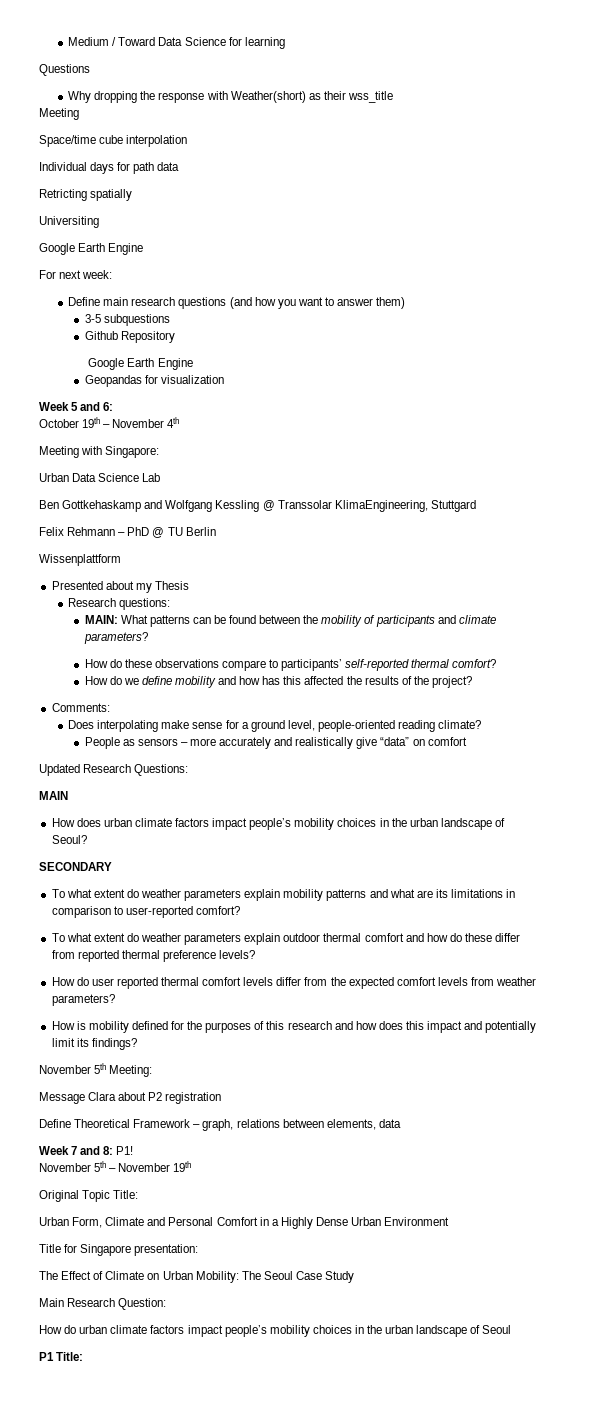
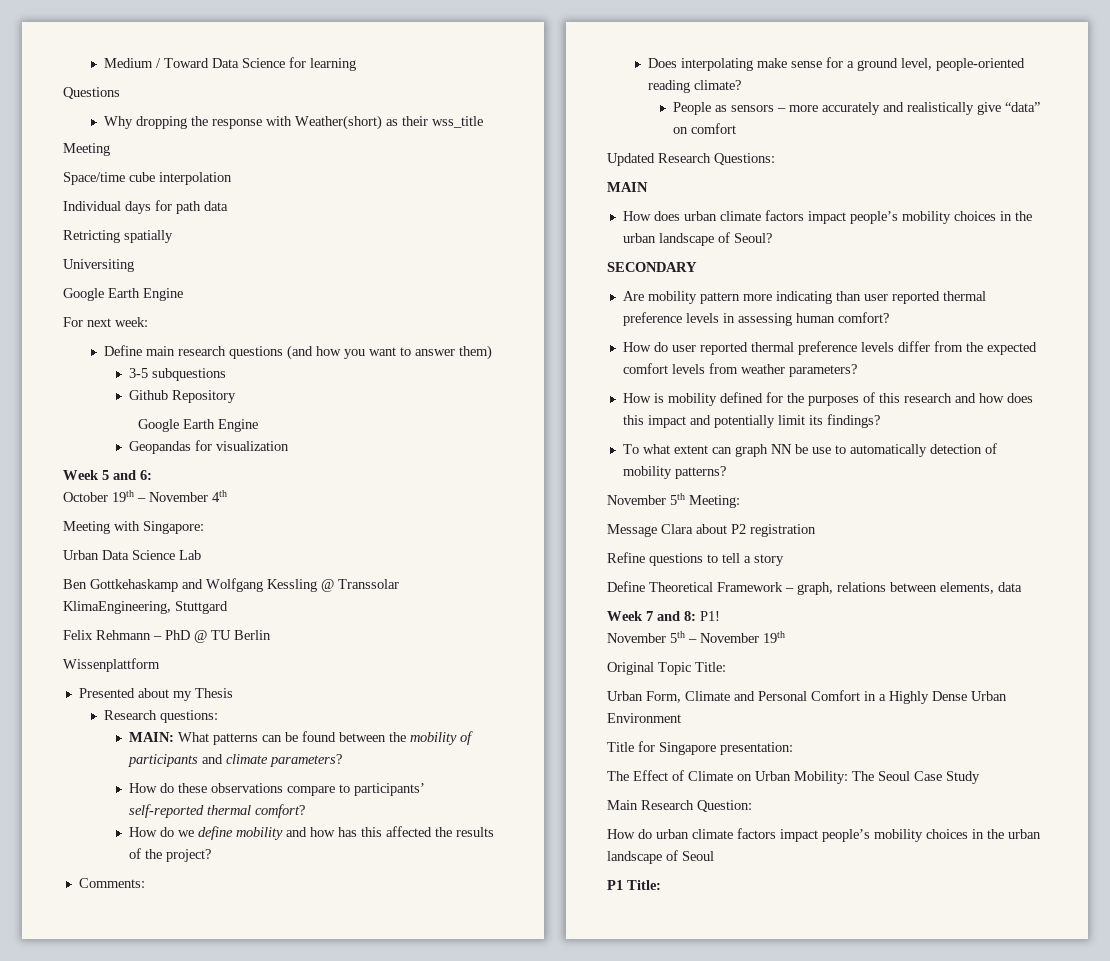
[51,889,516,901] [51,906,240,918] [51,933,521,945] [51,950,256,962] To what extent do weather parameters explain mobility patterns and what are its limitations in comparison to user-reported comfort? // To what extent do weather parameters explain outdoor thermal comfort and how do these differ from reported thermal preference levels? -> [622,291,986,304] [622,312,889,326] Are mobility pattern more indicating than user reported thermal preference levels in assessing human comfort?
[202,977,242,986] comfort -> [797,341,857,355] preference
(137, 1044) none -> [622,443,997,457] [622,466,726,479] // To what extent can graph NN be use to automatically detection of mobility patterns?
(222, 1098) none -> [607,552,784,566] // Refine questions to tell a story

